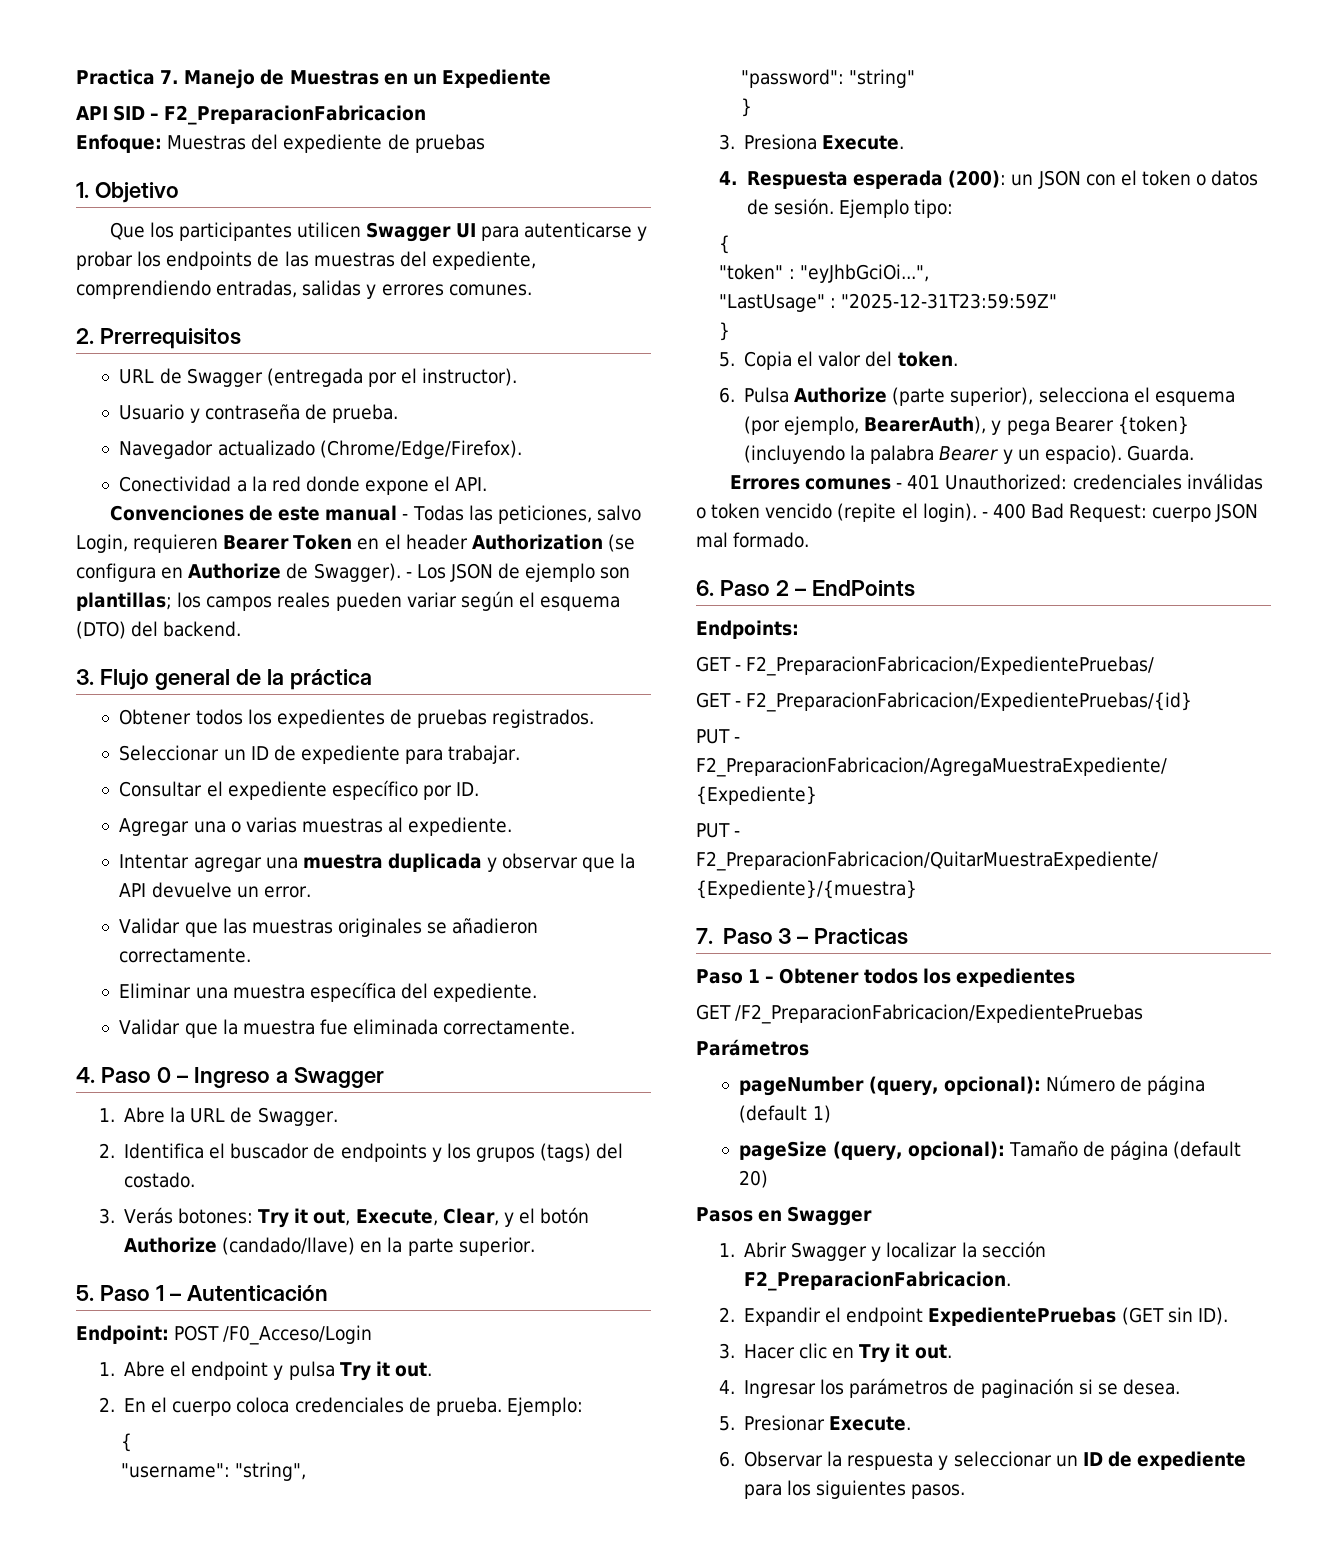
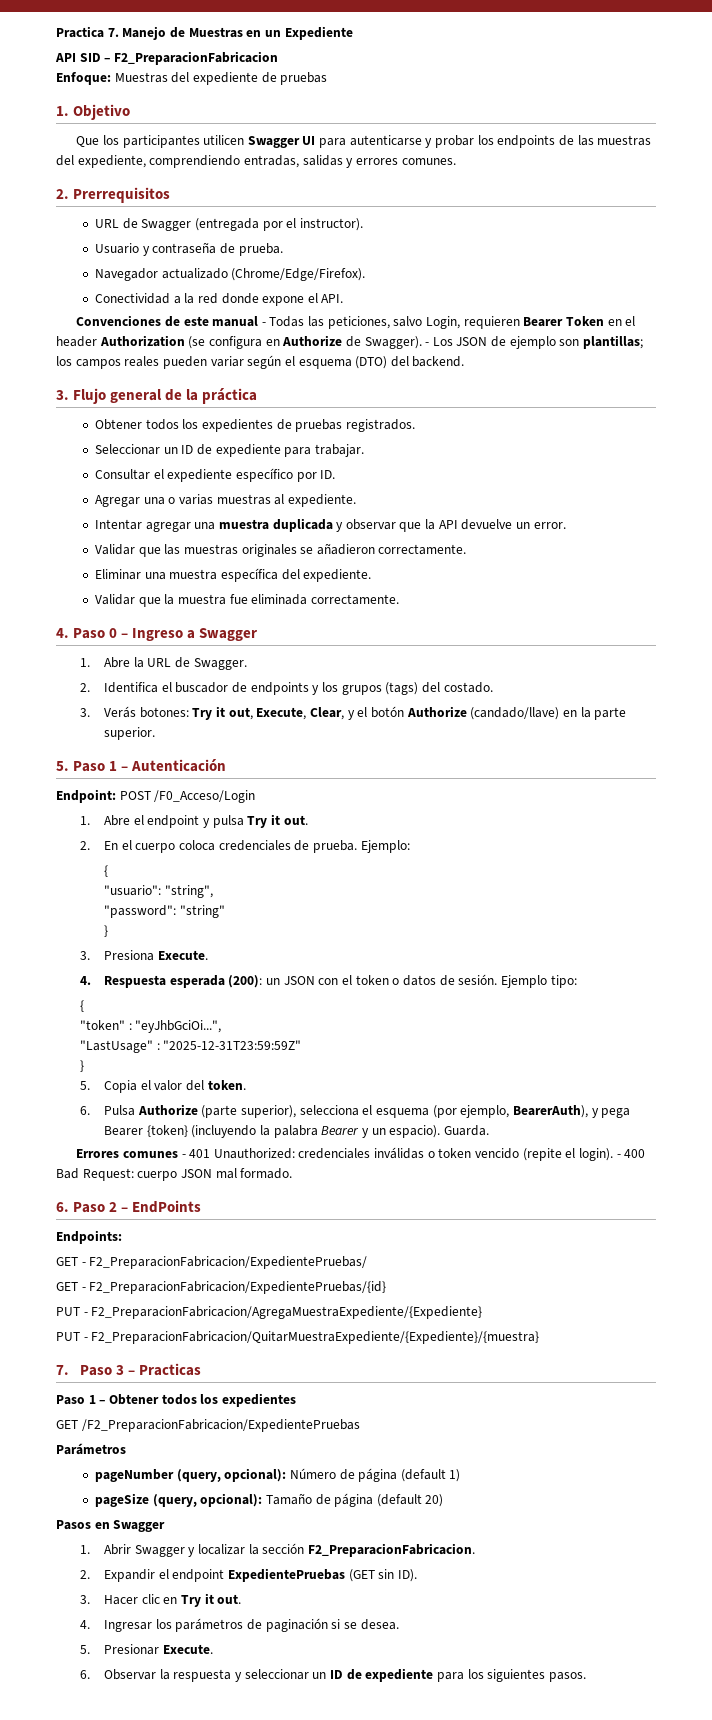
[120,1463,230,1478] "username": -> [104,885,162,896] "usuario":

